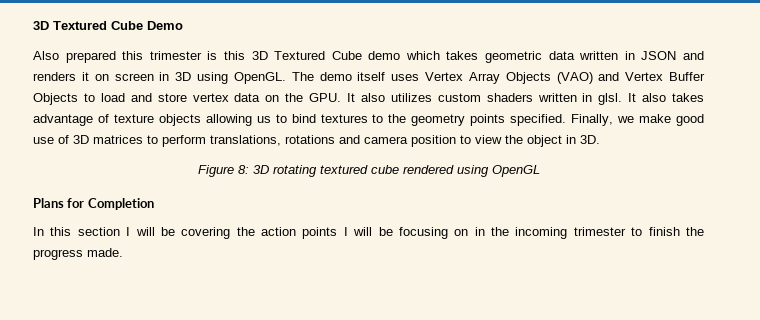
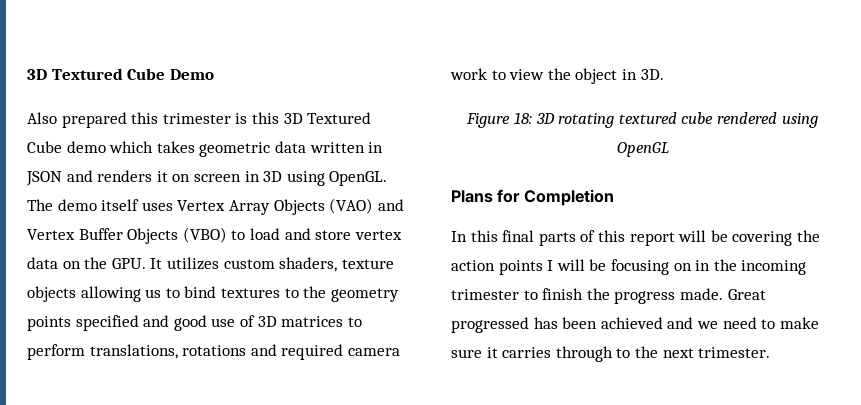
(78, 99) none -> [182,227,227,243] (VBO)
[360,93,385,102] also -> (163, 263) none
[486,93,704,105] [33,114,109,126] shaders written in glsl. It also takes advantage of -> [279,257,338,272] shaders,
[510,114,672,126] specified. Finally, we make -> [75,315,170,331] specified and
[364,135,456,147] camera position -> [281,344,400,360] [450,68,487,80] required camera work
[237,165,249,174] 8: -> [514,112,533,124] 18:
[77,227,131,236] section I -> [502,230,675,246] final parts of this report
(123, 252) none -> [727,289,766,300] [451,317,819,333] [451,346,771,362] Great progressed has been achieved and we need to make sure it carries through to the next trimester.

